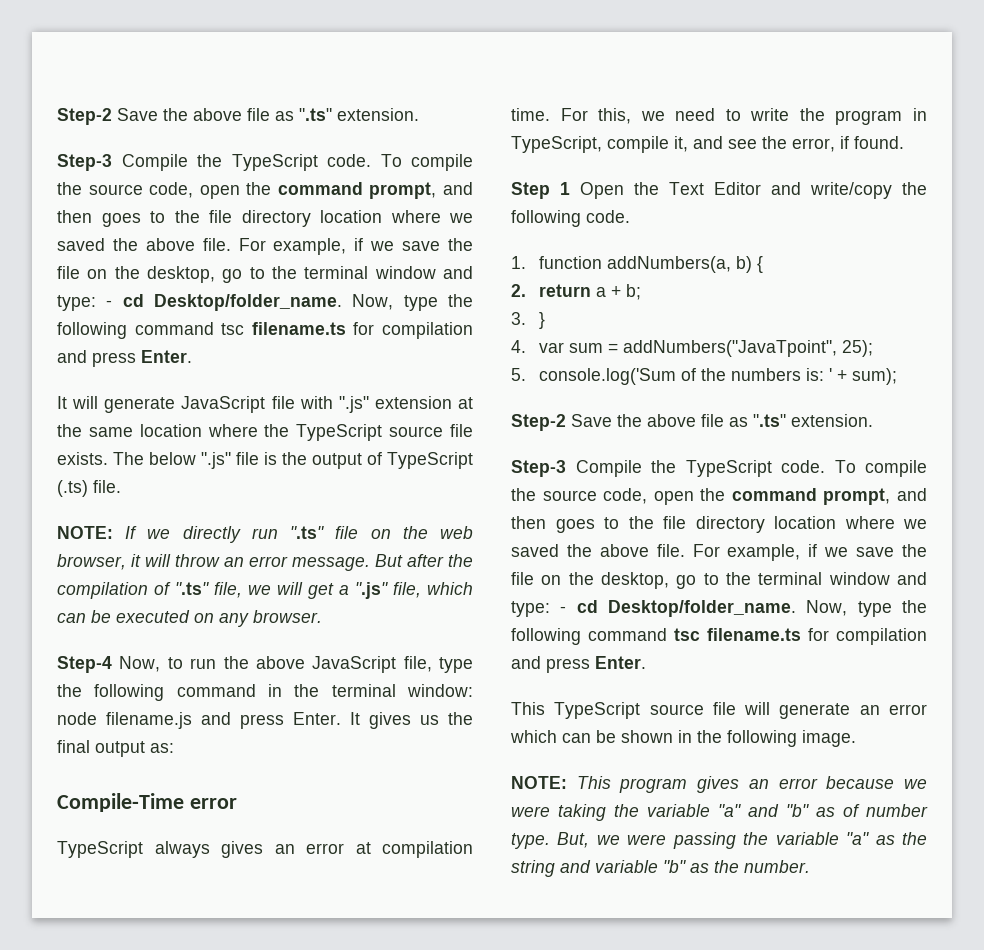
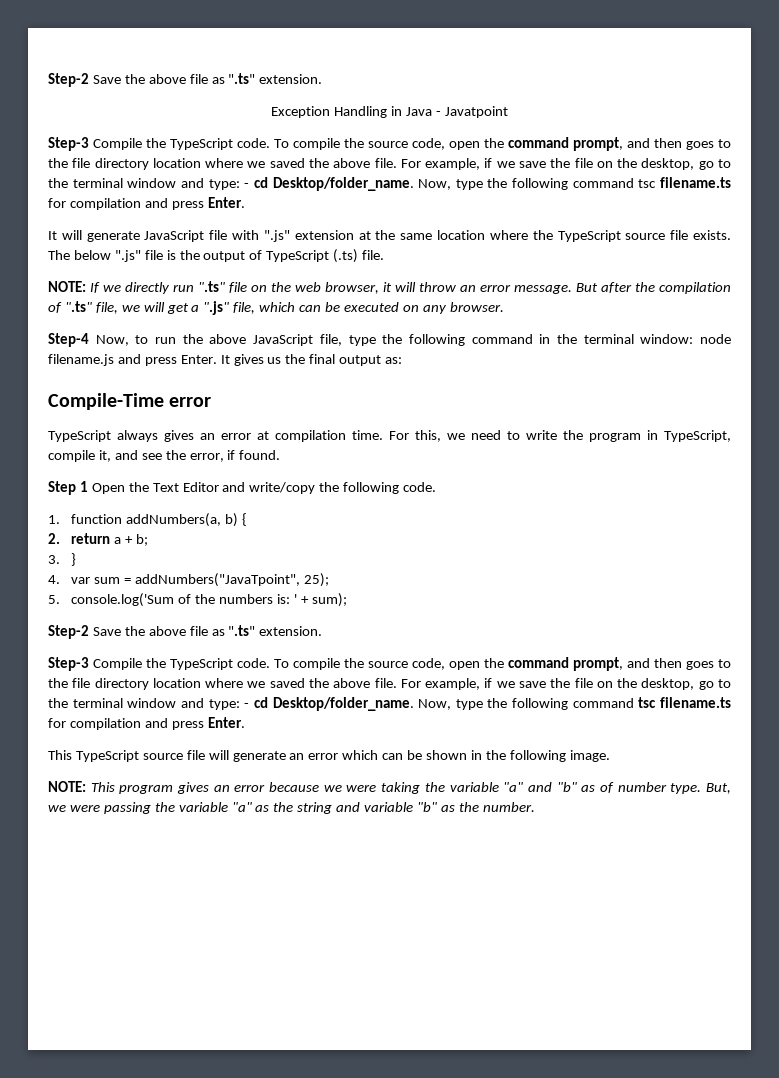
[57,108,419,125] Step-2 Save the above file as ".ts" extension. -> [48,73,323,87] [271,106,508,118] Step-2 Save the above file as ".ts" extension. // Exception Handling in Java - Javatpoint

